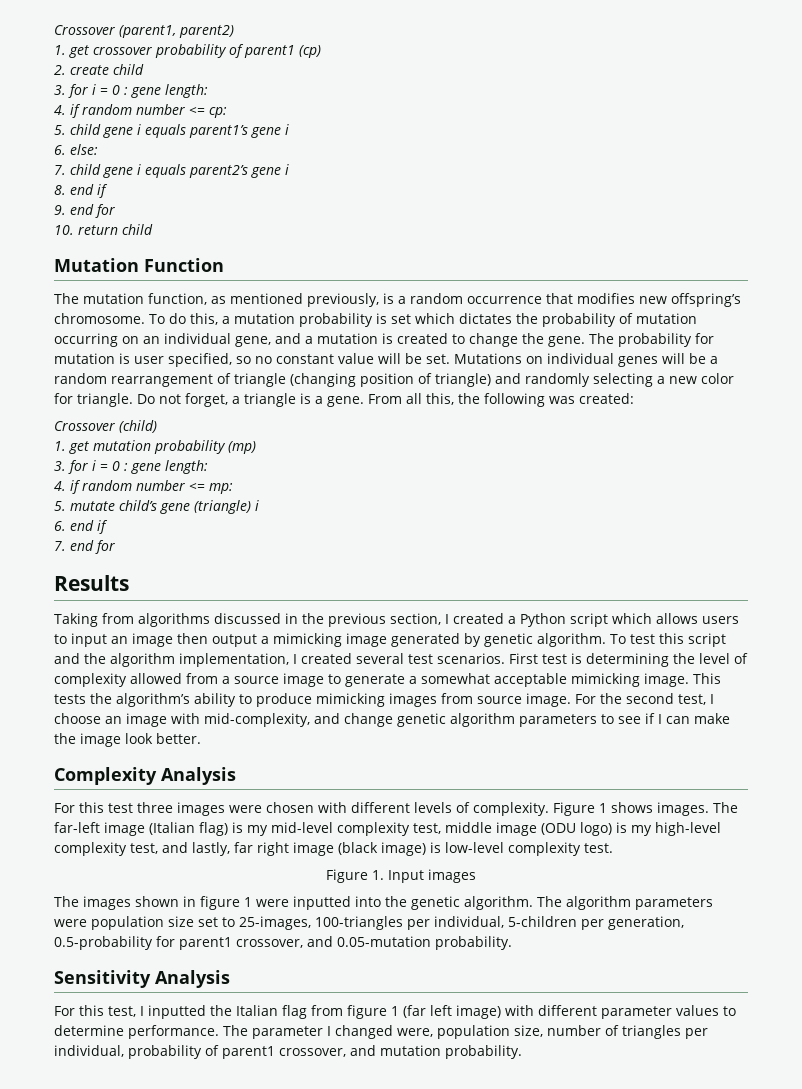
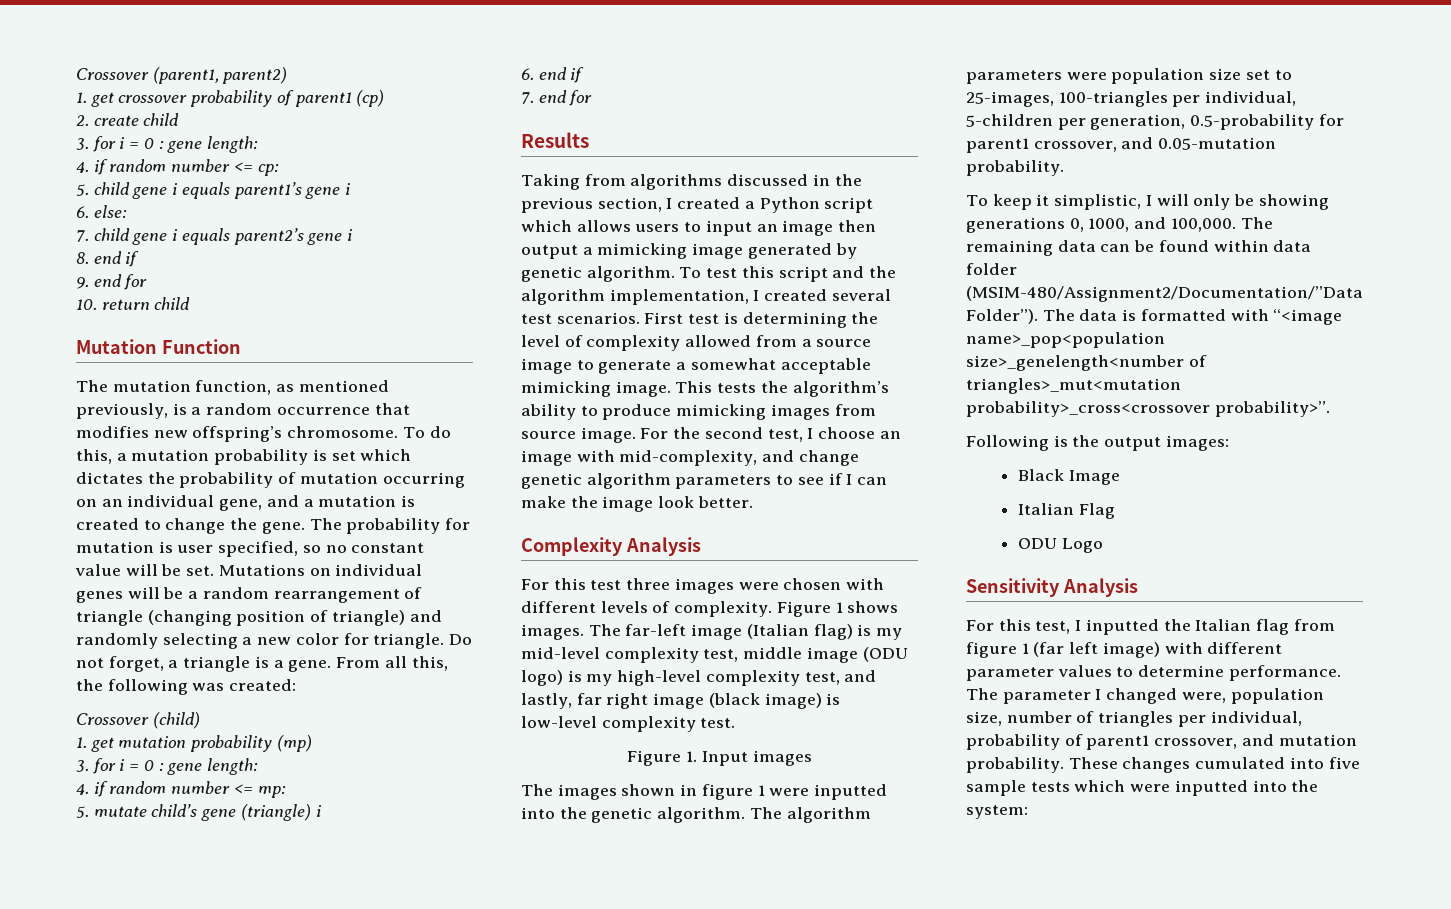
(512, 943) none -> [966,194,1329,210] [966,217,1273,233] [966,240,1312,256] [966,263,1017,275] [966,286,1363,302] [966,309,1343,325] [966,332,1165,348] [966,355,1207,371] [966,378,1181,394] [966,401,1330,417] [966,435,1229,451] [1018,469,1120,485] [1018,503,1115,519] [1018,538,1103,553] // To keep it simplistic, I will only be showing generations 0, 1000, and 100,000. The remaining data can be found within data folder (MSIM-480/Assignment2/Documentation/”Data Folder”). The data is formatted with “<image name>_pop<population size>_genelength<number of triangles>_mut<mutation probability>_cross<crossover probability>”. // Following is the output images: // Black Image // Italian Flag // ODU Logo
(522, 1052) none -> [1068,757,1360,773] [966,780,1319,796] [966,805,1028,819] These changes cumulated into five sample tests which were inputted into the system:

